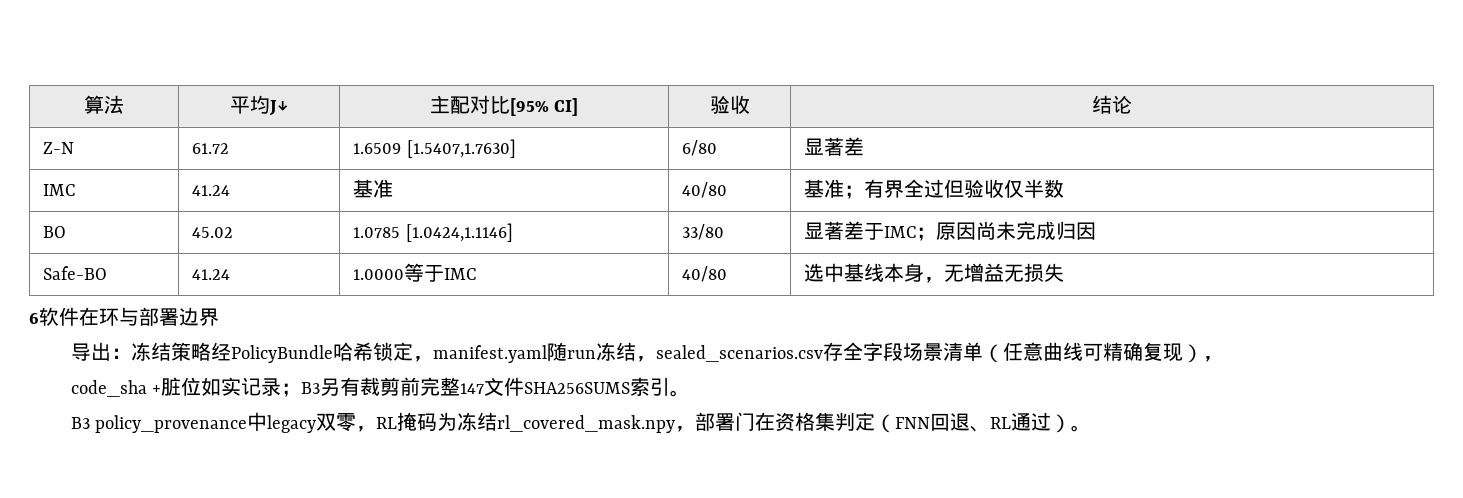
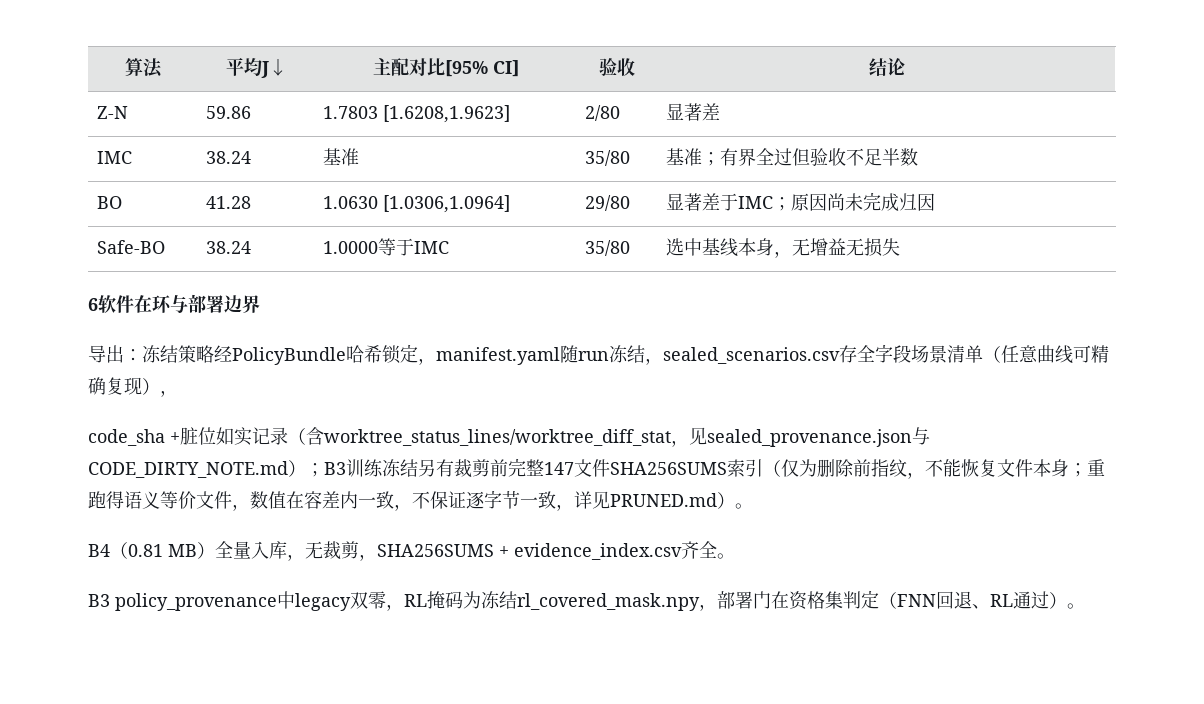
[192,143,230,154] [353,139,516,158] [682,140,718,156] 61.72 | 1.6509 [1.5407,1.7630] | 6/80 -> [206,106,252,119] [323,105,511,123] [585,105,621,121] 59.86 | 1.7803 [1.6208,1.9623] | 2/80
[192,185,231,196] 41.24 -> [206,151,252,164] 38.24
[682,182,728,198] 40/80 -> [585,150,631,166] 35/80
[1004,179,1025,198] 仅 -> [846,148,883,166] 不足
[192,227,234,238] [353,223,513,242] [682,224,725,240] 45.02 | 1.0785 [1.0424,1.1146] | 33/80 -> [206,196,252,209] [323,195,511,213] [585,195,631,211] 41.28 | 1.0630 [1.0306,1.0964] | 29/80
[192,269,231,280] 41.24 -> [206,241,252,254] 38.24
[682,266,728,282] 40/80 -> [585,240,631,256] 35/80
[281,382,321,397] ；B3 -> [288,427,930,447] [88,459,418,478] （含worktree_status_lines/worktree_diff_stat，见sealed_provenance.json与CODE_DIRTY_NOTE.md）；B3训练冻结
(671, 386) none -> [763,459,1105,479] [88,490,753,511] [88,541,717,561] （仅为删除前指纹，不能恢复文件本身；重跑得语义等价文件，数值在容差内一致，不保证逐字节一致，详见PRUNED.md）。 // B4（0.81 MB）全量入库，无裁剪，SHA256SUMS + evidence_index.csv齐全

